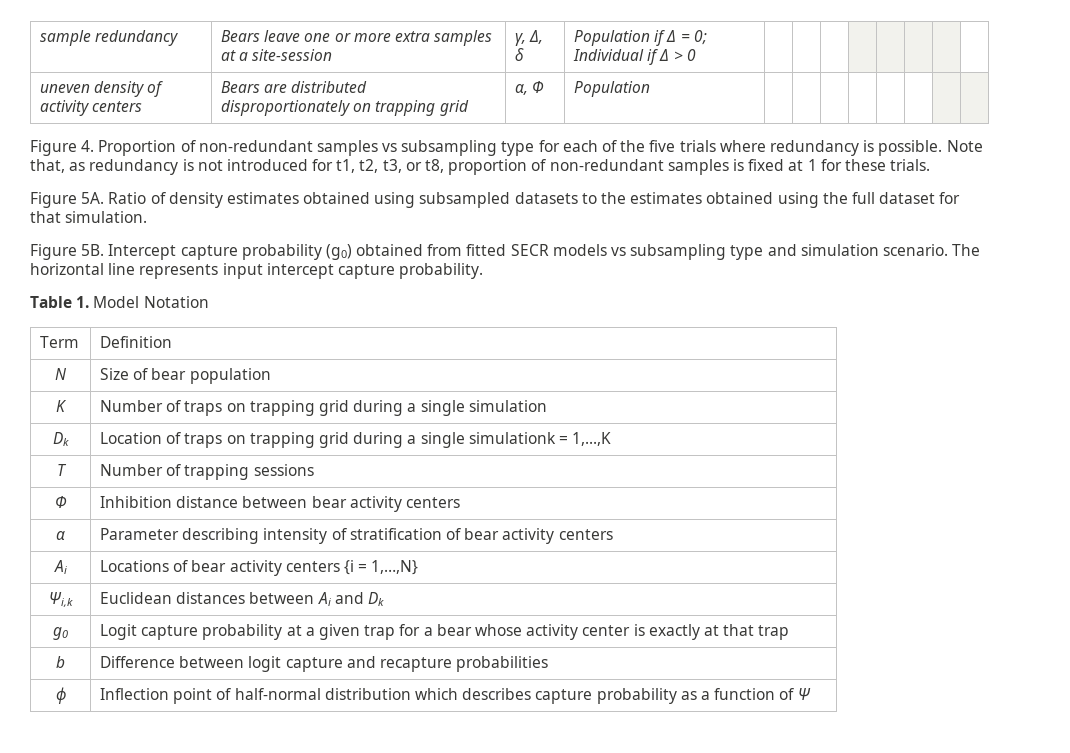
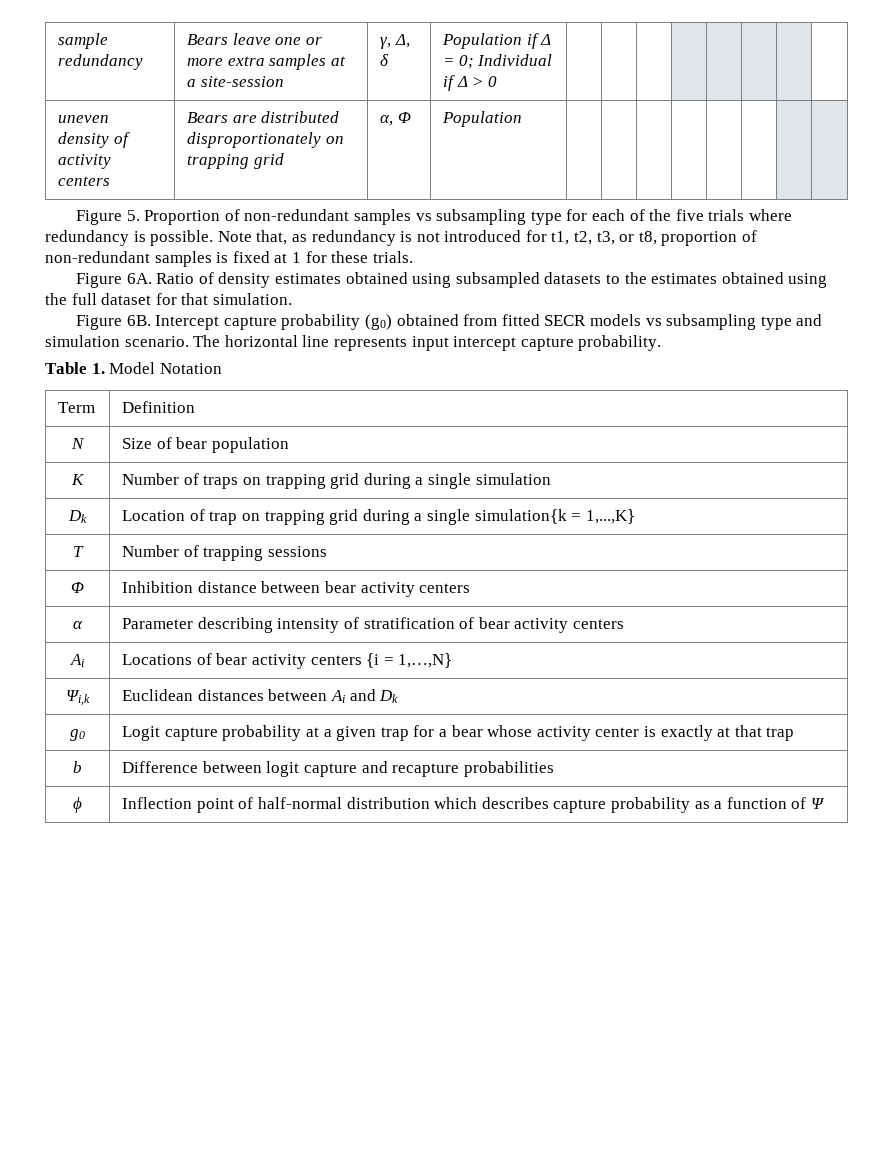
[81,140,95,152] 4. -> [126,210,140,221] 5.
[81,192,105,204] 5A. -> [126,273,152,284] 6A.
[81,244,105,256] 5B. -> [126,315,151,326] 6B.
[184,432,612,448] traps on trapping grid during a single simulationk = 1,...,K -> [209,509,635,525] trap on trapping grid during a single simulation{k = 1,...,K}

